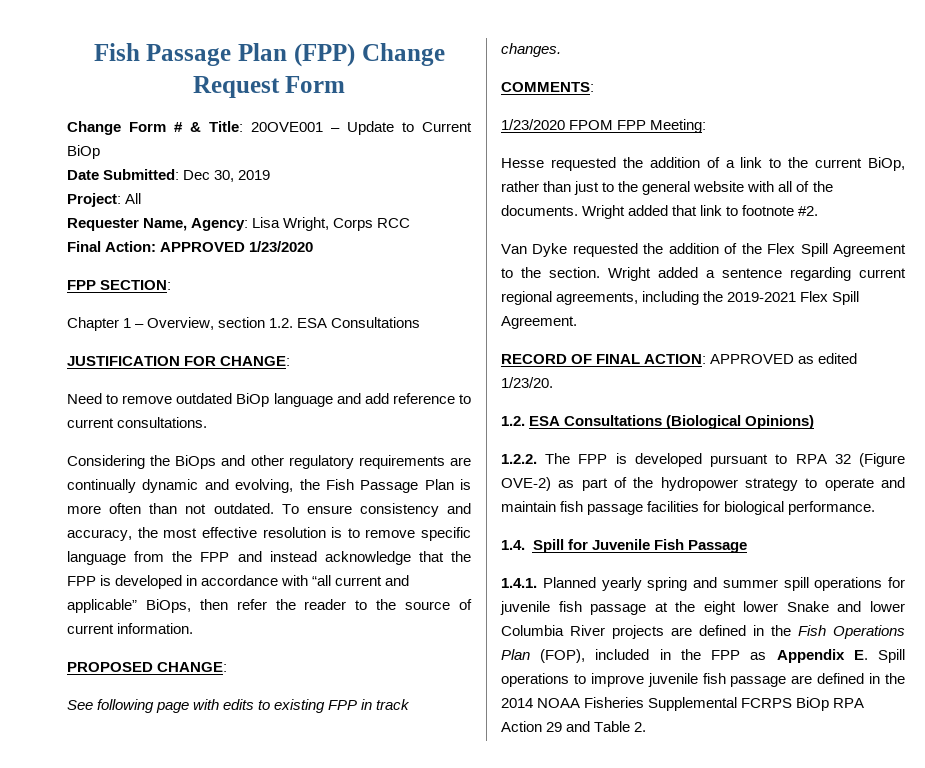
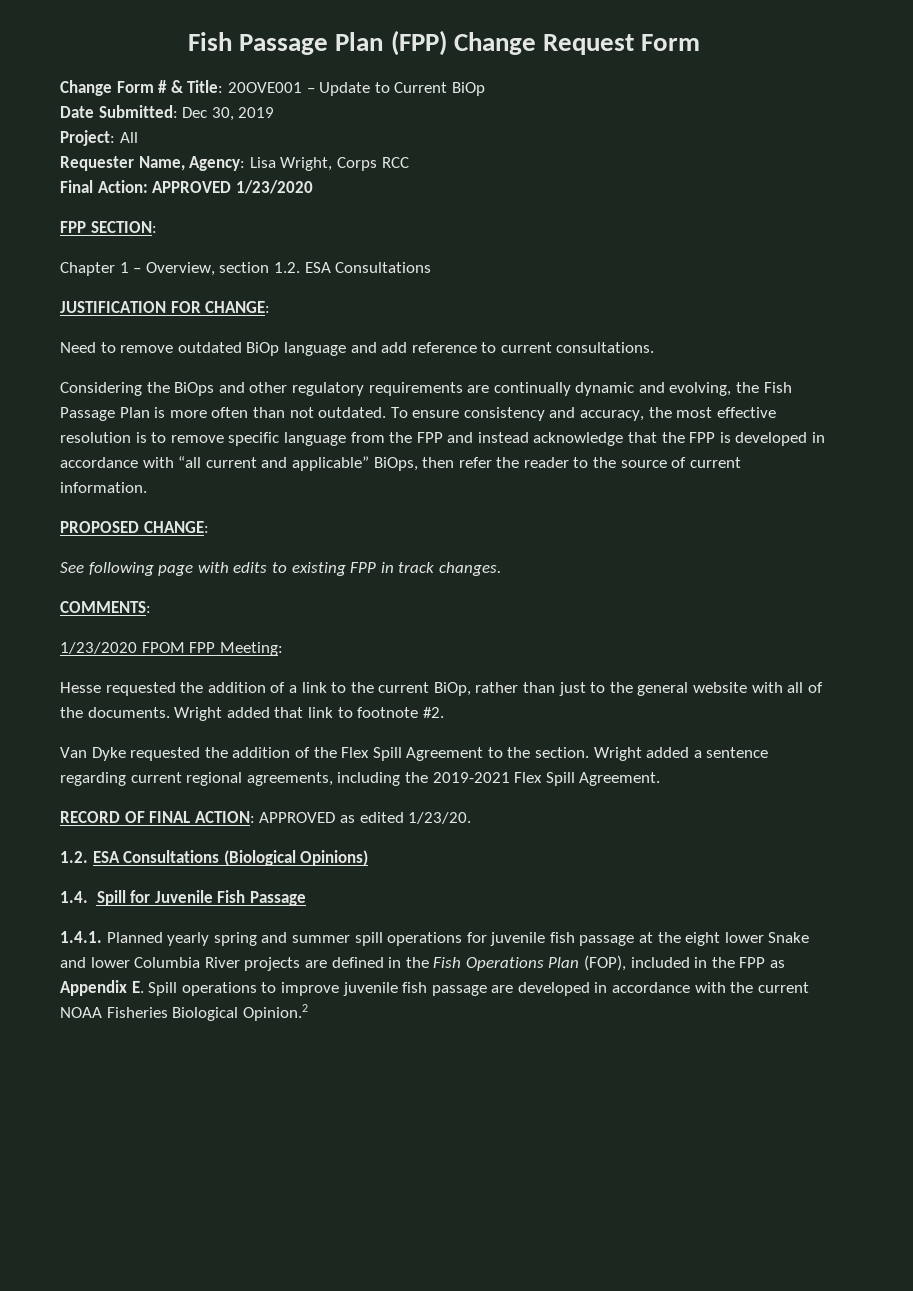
[501,453,905,467] [501,477,905,491] [501,501,876,515] // 1.2.2. The FPP is developed pursuant to RPA 32 (Figure OVE-2) as part of the hydropower strategy to operate and maintain fish passage facilities for biological performance. -> (369, 858) none
[817,673,906,684] [501,697,865,711] [501,721,647,732] defined in the 2014 NOAA Fisheries Supplemental FCRPS BiOp RPA Action 29 and Table 2. -> [517,982,809,996] [60,1004,308,1021] developed in accordance with the current NOAA Fisheries Biological Opinion.2

